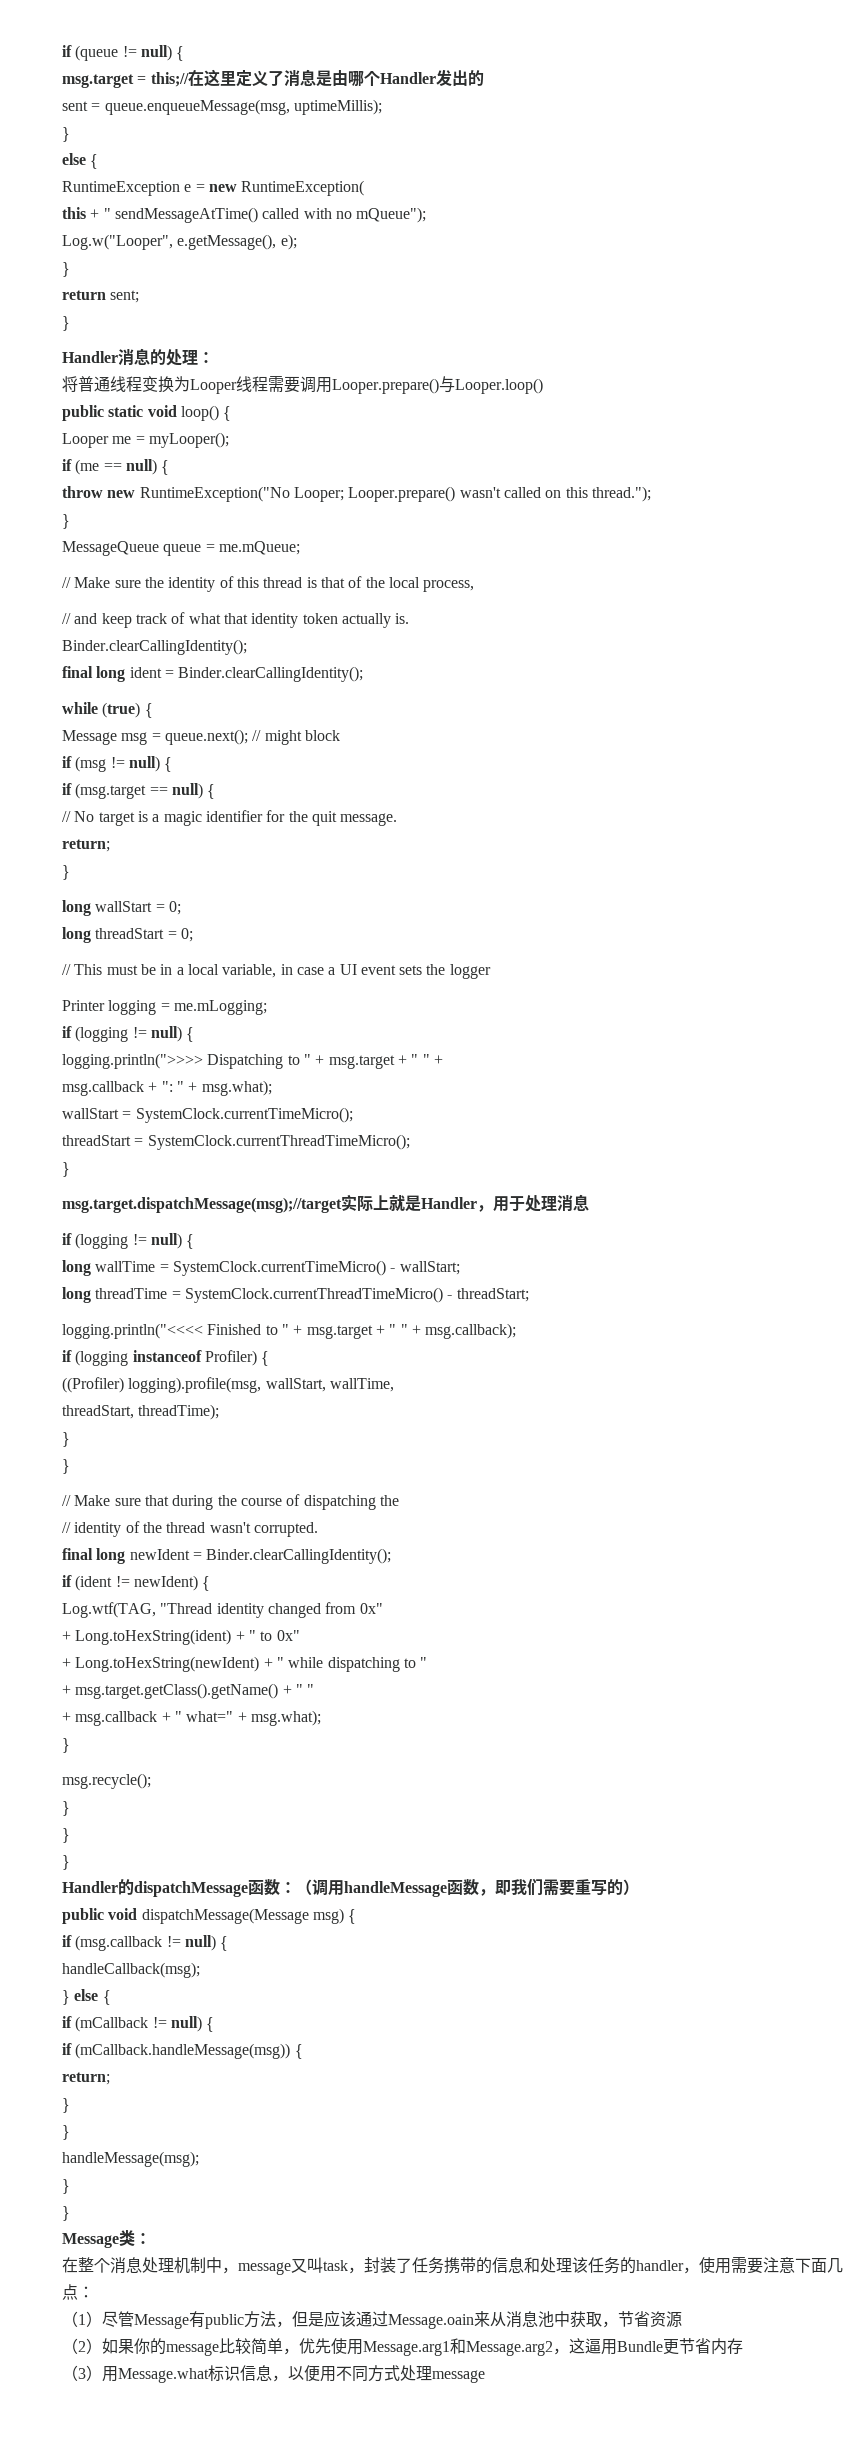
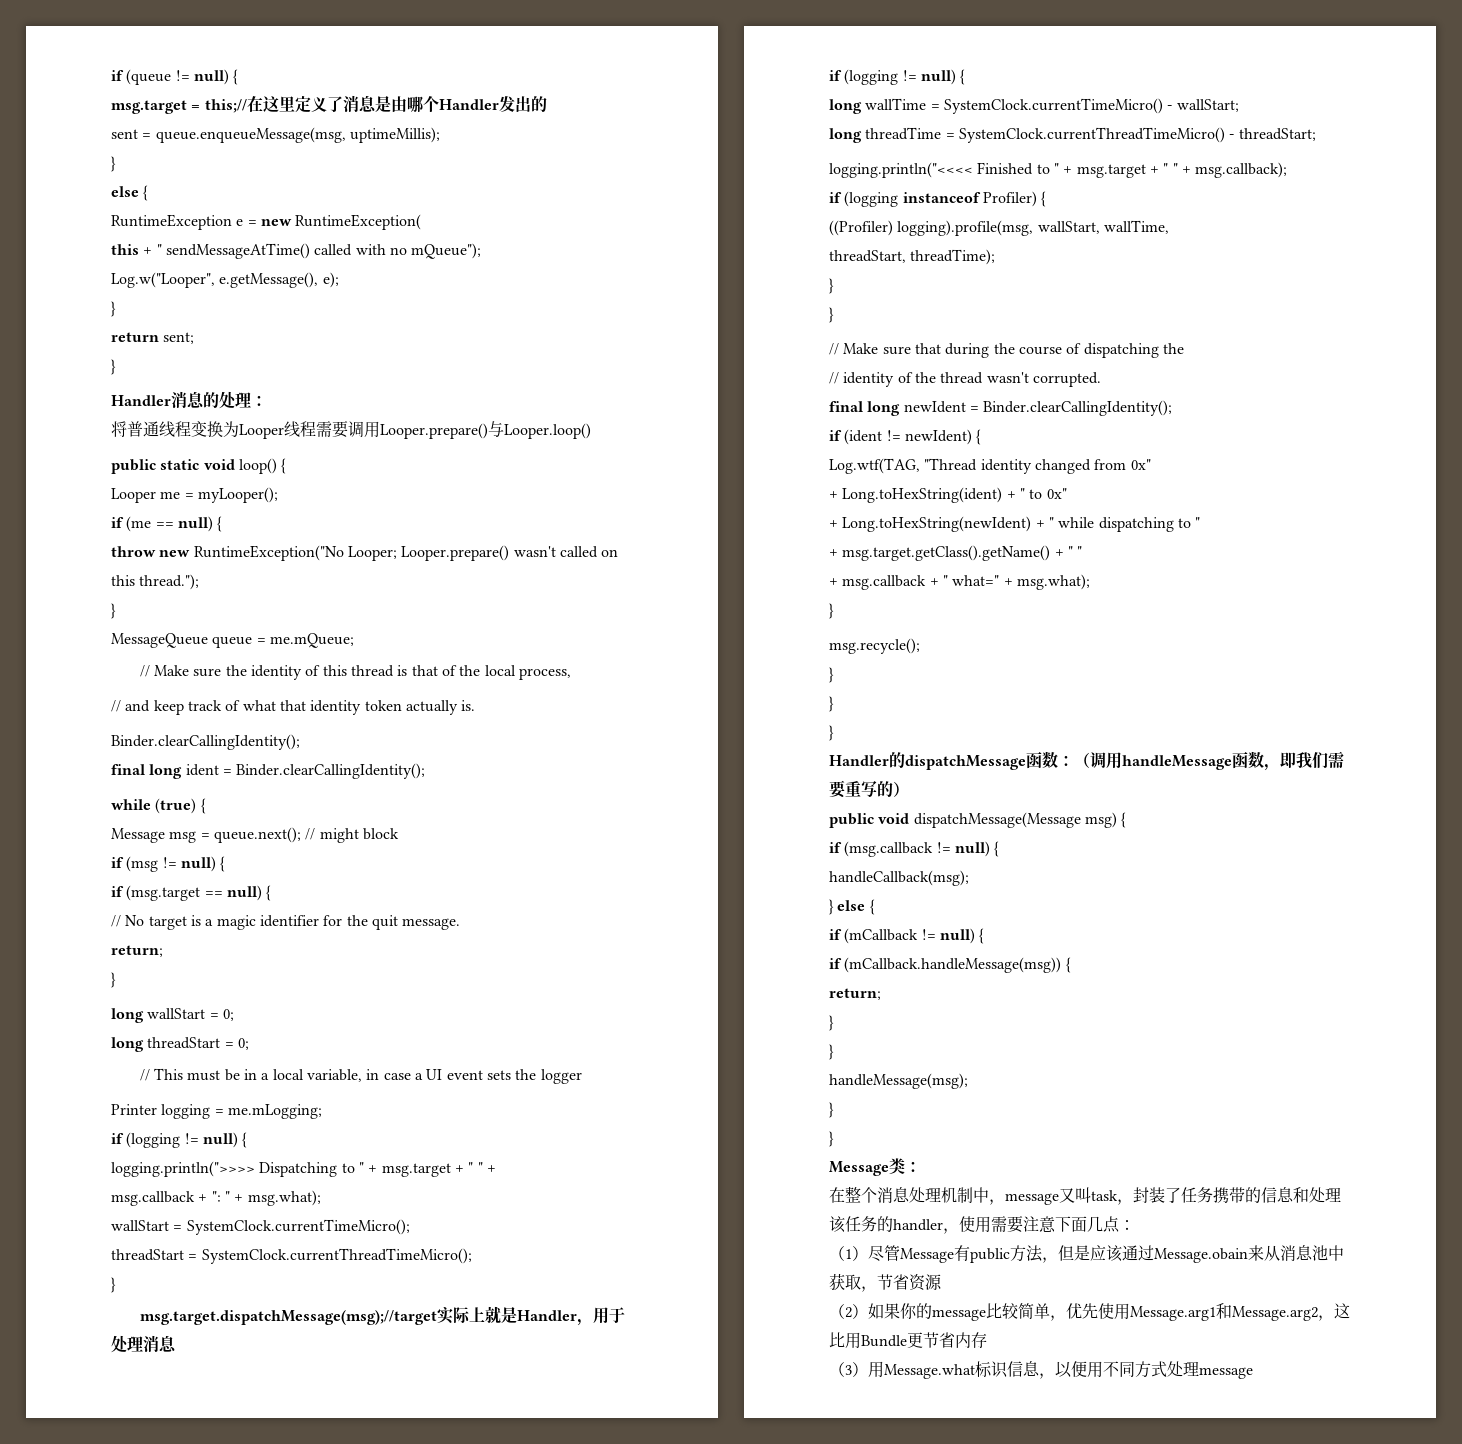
[388,2314,474,2329] Message.oain -> [1154,1248,1248,1263] Message.obain
[585,2338,601,2354] 逼 -> [829,1332,845,1348] 比

